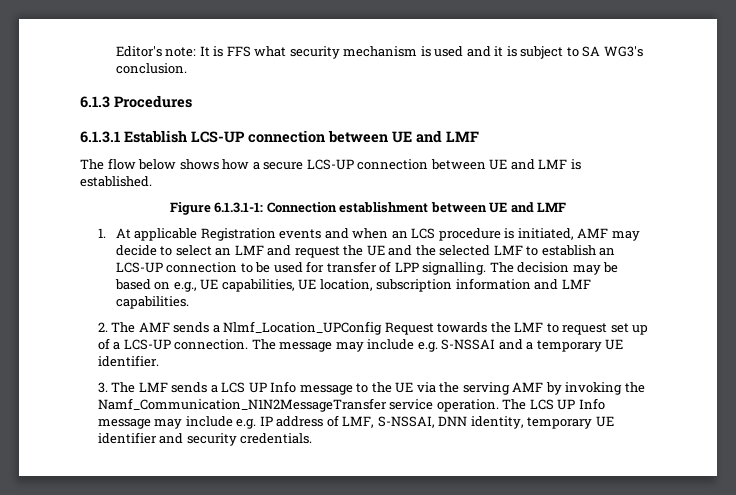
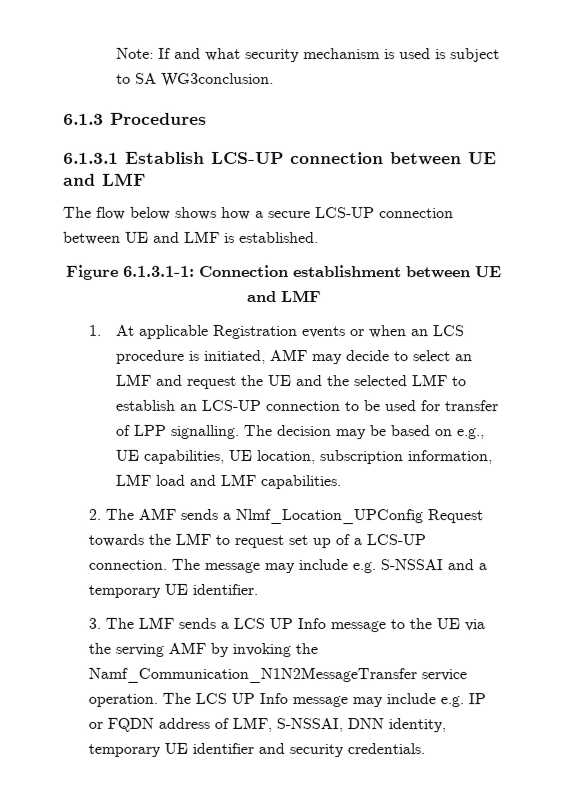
[115,46,251,57] Editor's note: It is FFS -> [115,47,201,59] Note: If and
[466,46,504,57] and it -> (431, 54) none
[603,46,643,57] [115,63,187,74] WG3's conclusion. -> [160,72,274,87] WG3conclusion.
[324,228,349,239] and -> [349,329,365,337] or
[455,278,531,290] information -> [406,450,492,465] [114,473,185,486] information, LMF load
(273, 421) none -> [88,717,155,732] or FQDN

